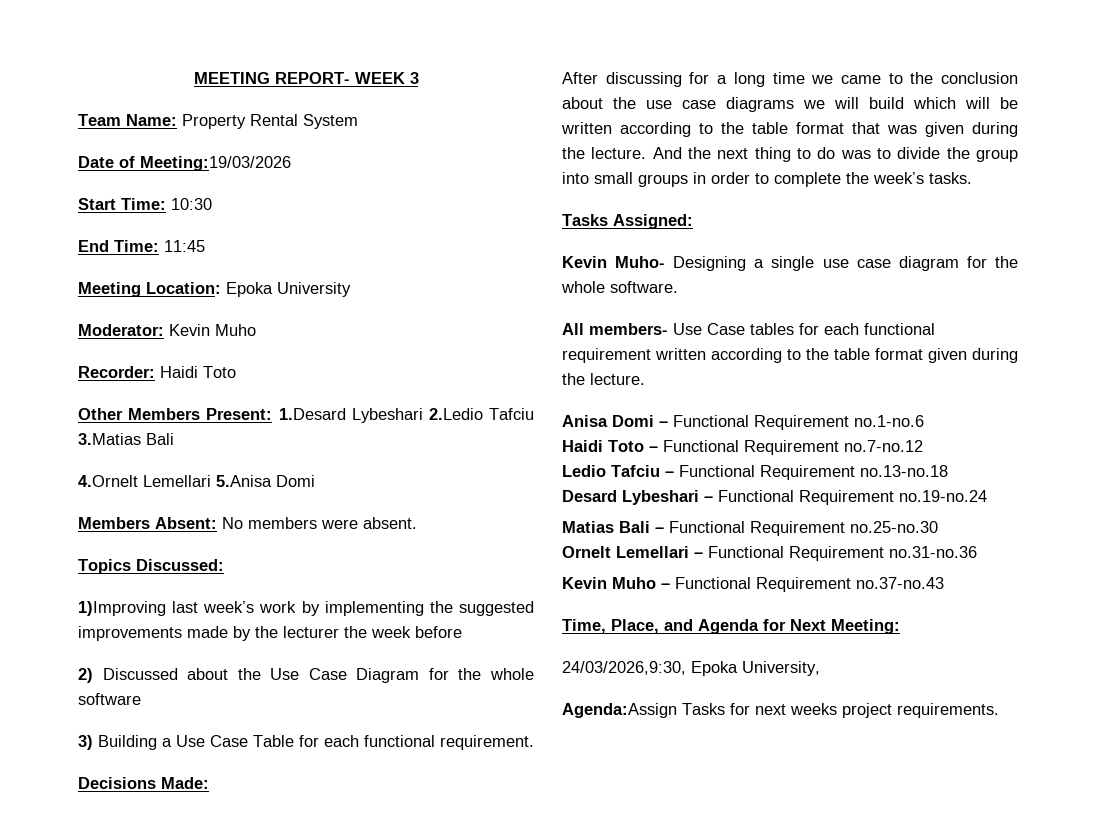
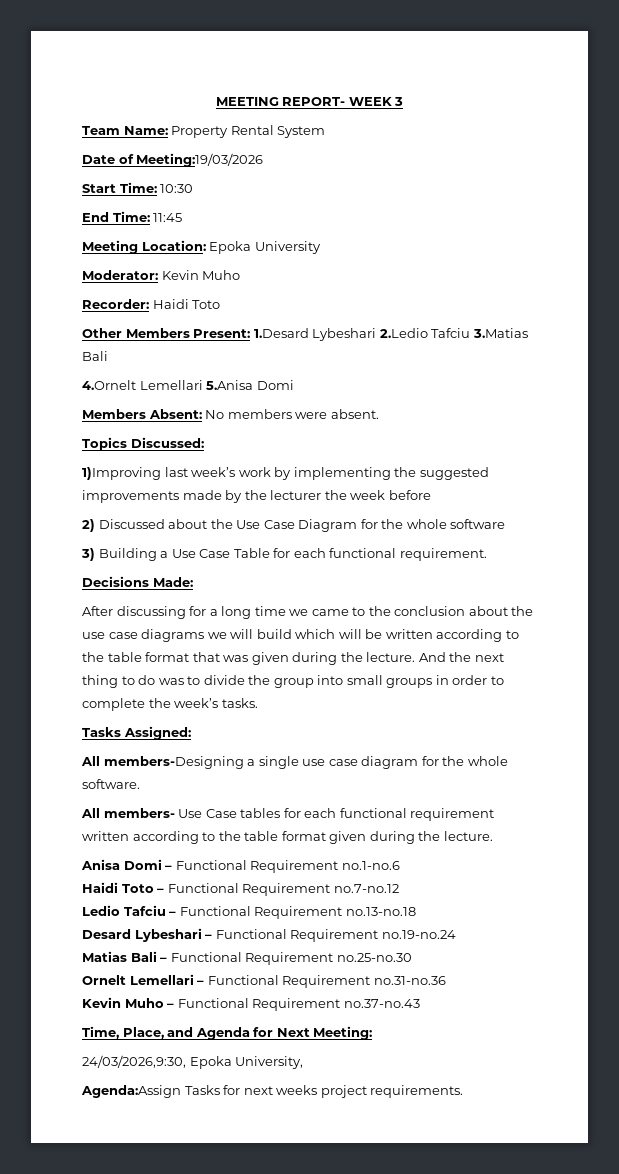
[562,256,747,271] Kevin Muho- Designing -> [81,756,244,769] All members-Designing

